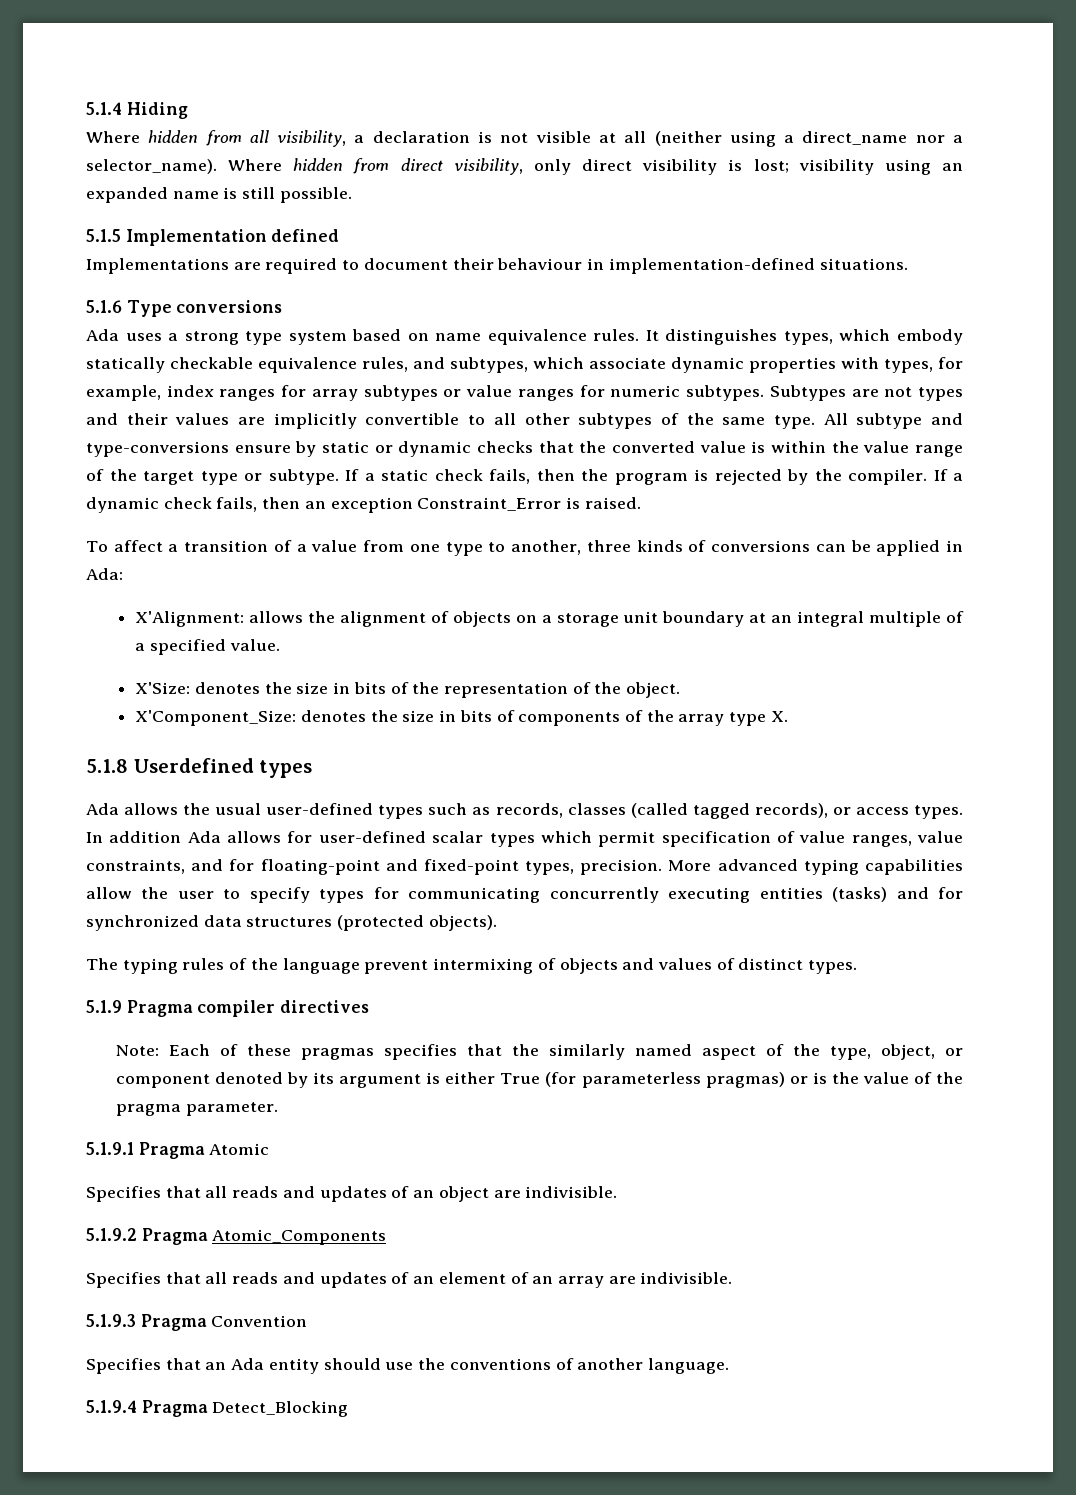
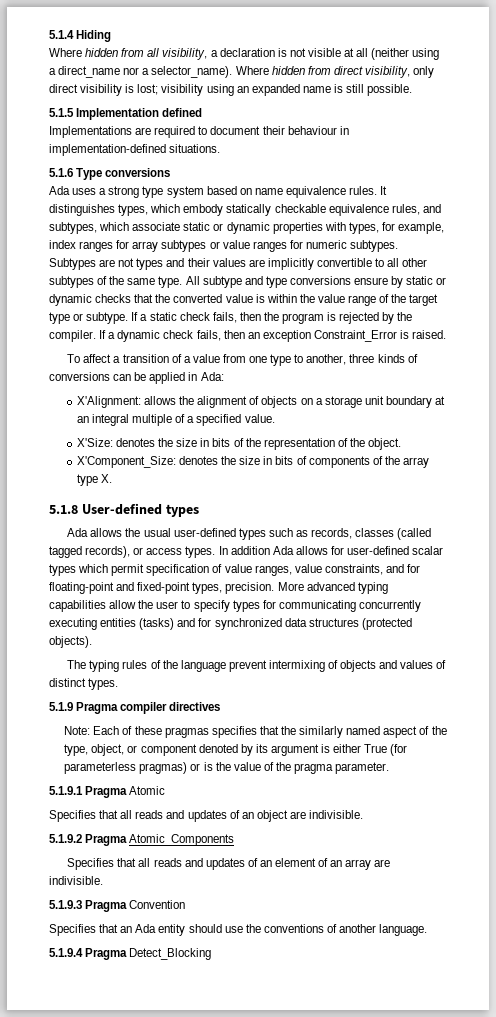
(666, 363) none -> [183,222,224,231] static or
[86,441,229,457] type-conversions -> [265,276,351,288] type conversions
[133,758,254,773] Userdefined -> [81,503,162,515] User-defined

